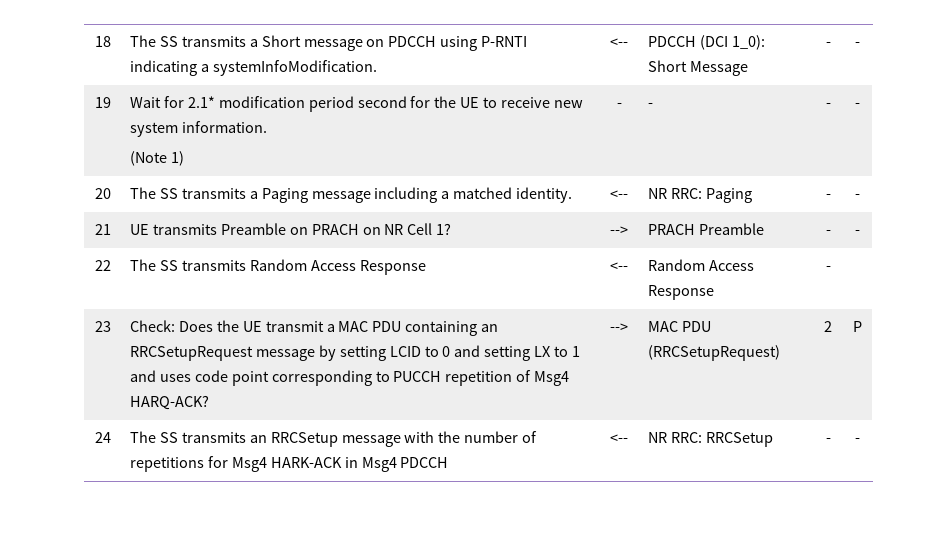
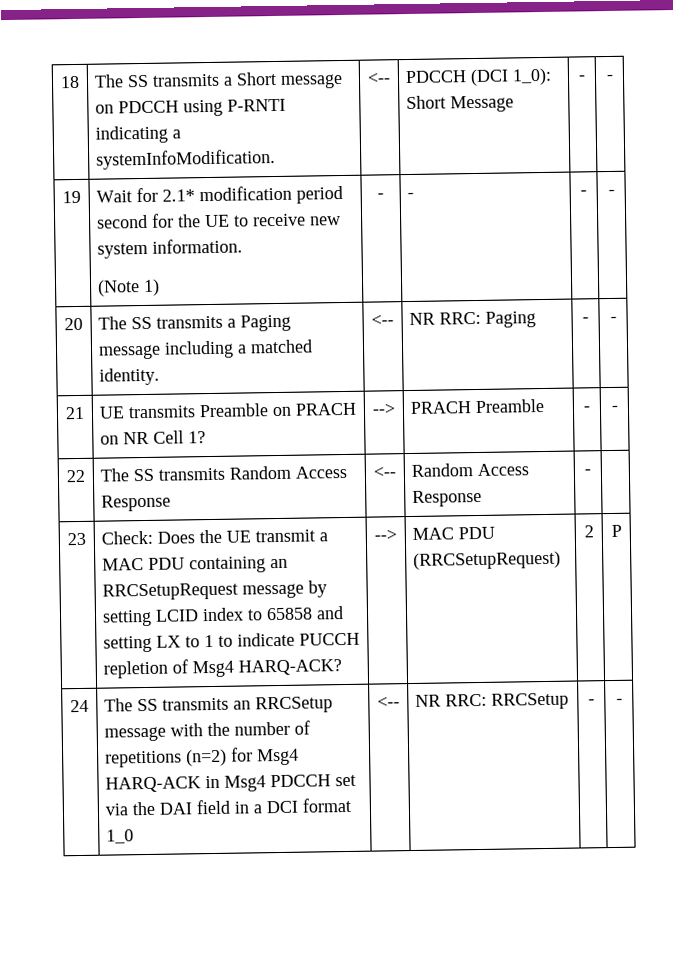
[424,346,451,357] to 0 -> [202,607,314,622] index to 65858
[129,370,513,386] and uses code point corresponding to PUCCH repetition -> [218,632,361,647] [103,660,169,679] to indicate PUCCH repletion
(204, 464) none -> [186,748,228,767] (n=2)
[270,457,342,468] HARK-ACK -> [105,776,202,793] HARQ-ACK
(449, 462) none -> [335,774,357,787] [105,797,352,816] [106,829,135,844] set via the DAI field in a DCI format 1_0

